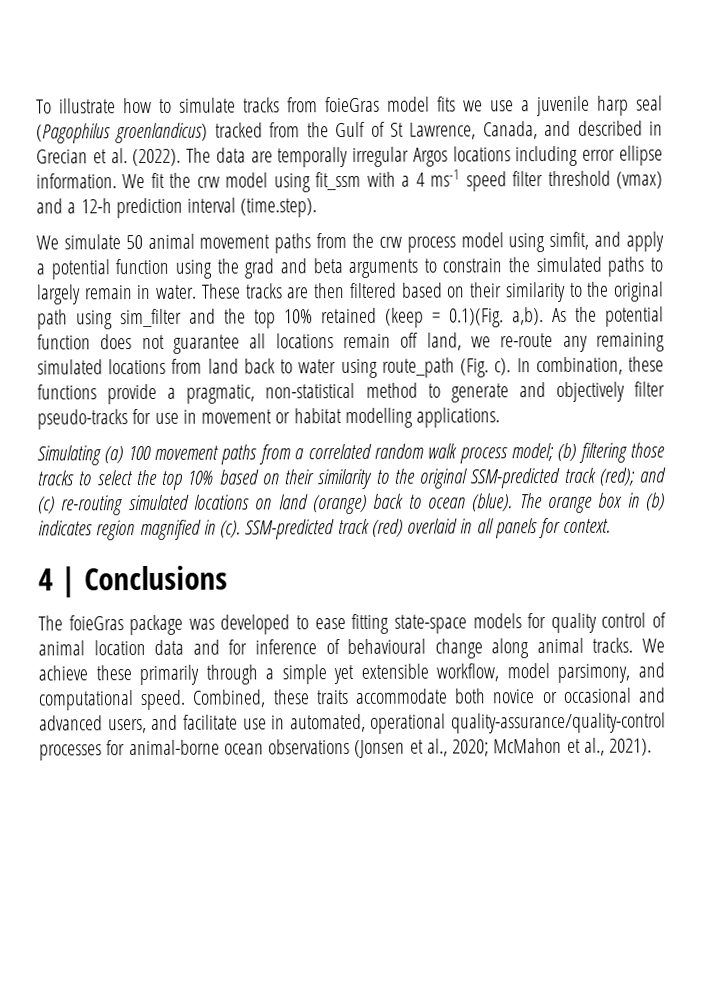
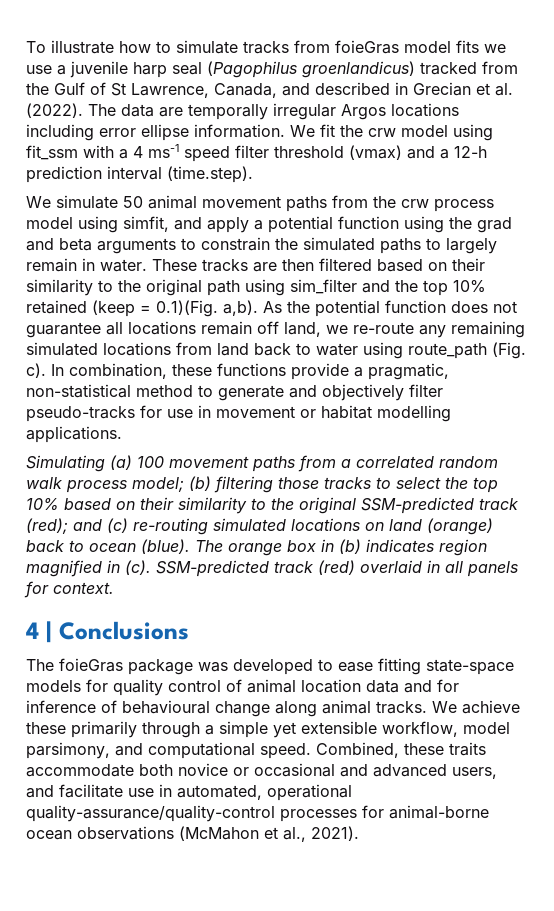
[354,737,563,758] (Jonsen et al., 2020; McMahon -> [179,826,259,841] (McMahon

